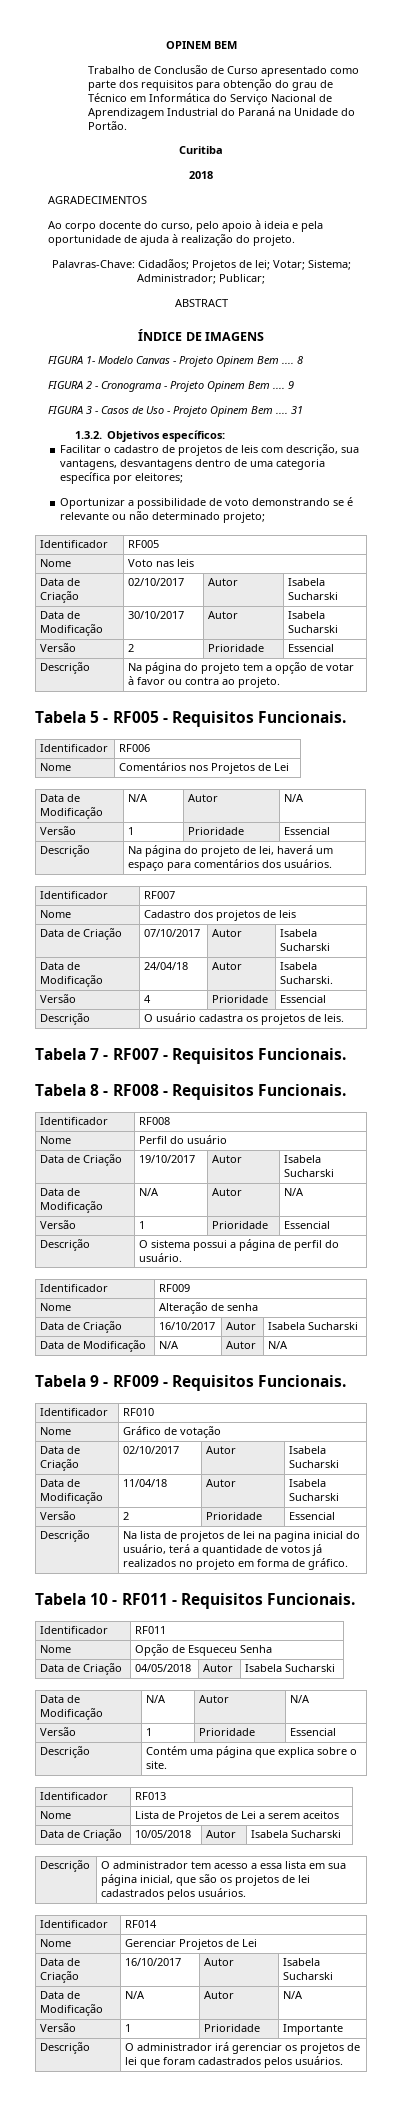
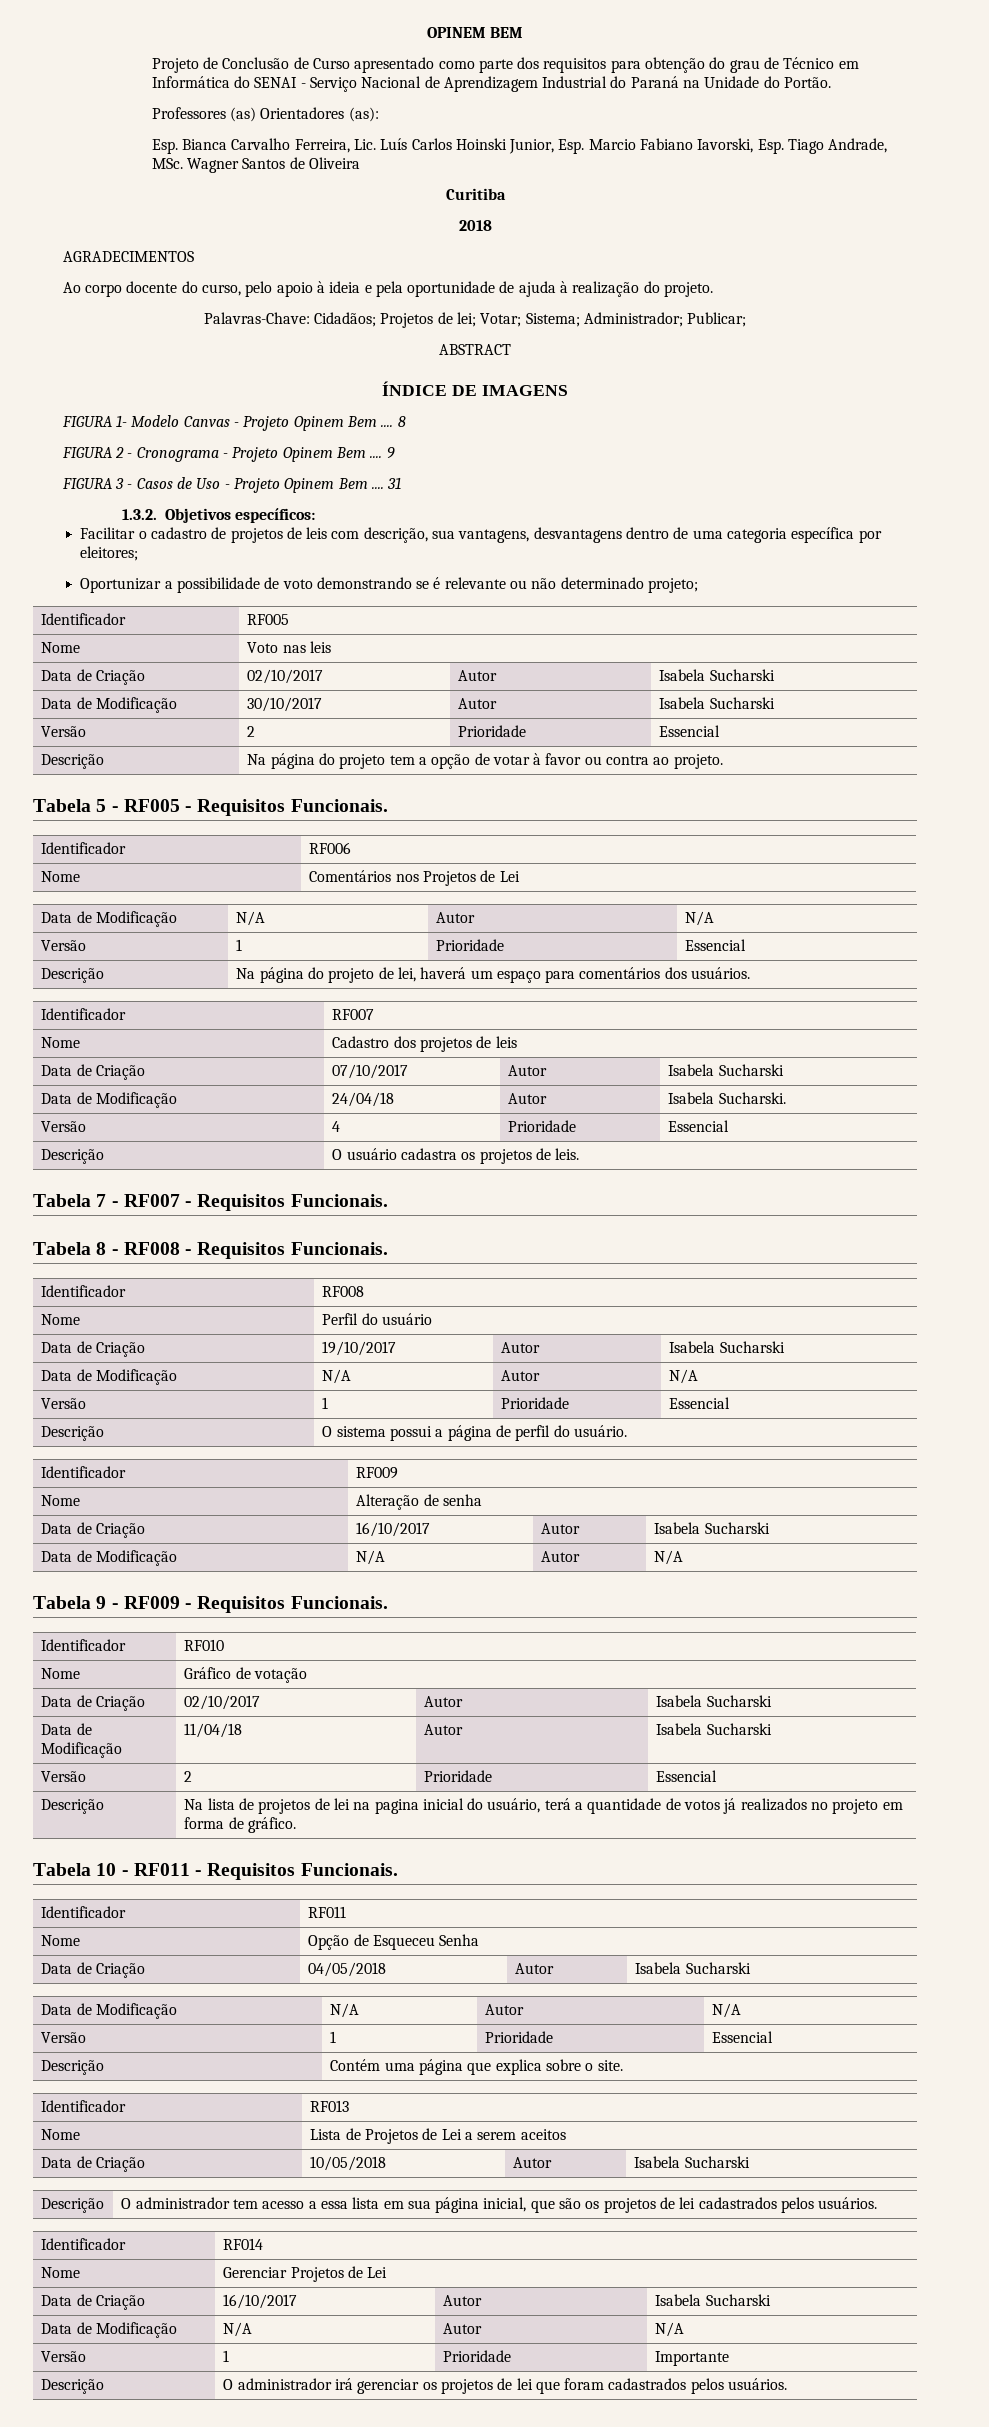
[87,66,135,74] Trabalho -> [151,58,199,73] Projeto
(227, 98) none -> [254,77,306,88] SENAI -
(127, 125) none -> [151,107,379,122] [151,138,888,154] [151,157,360,173] // Professores (as) Orientadores (as): // Esp. Bianca Carvalho Ferreira, Lic. Luís Carlos Hoinski Junior, Esp. Marcio Fabiano Iavorski, Esp. Tiago Andrade, MSc. Wagner Santos de Oliveira

